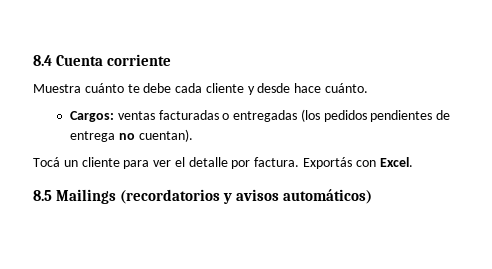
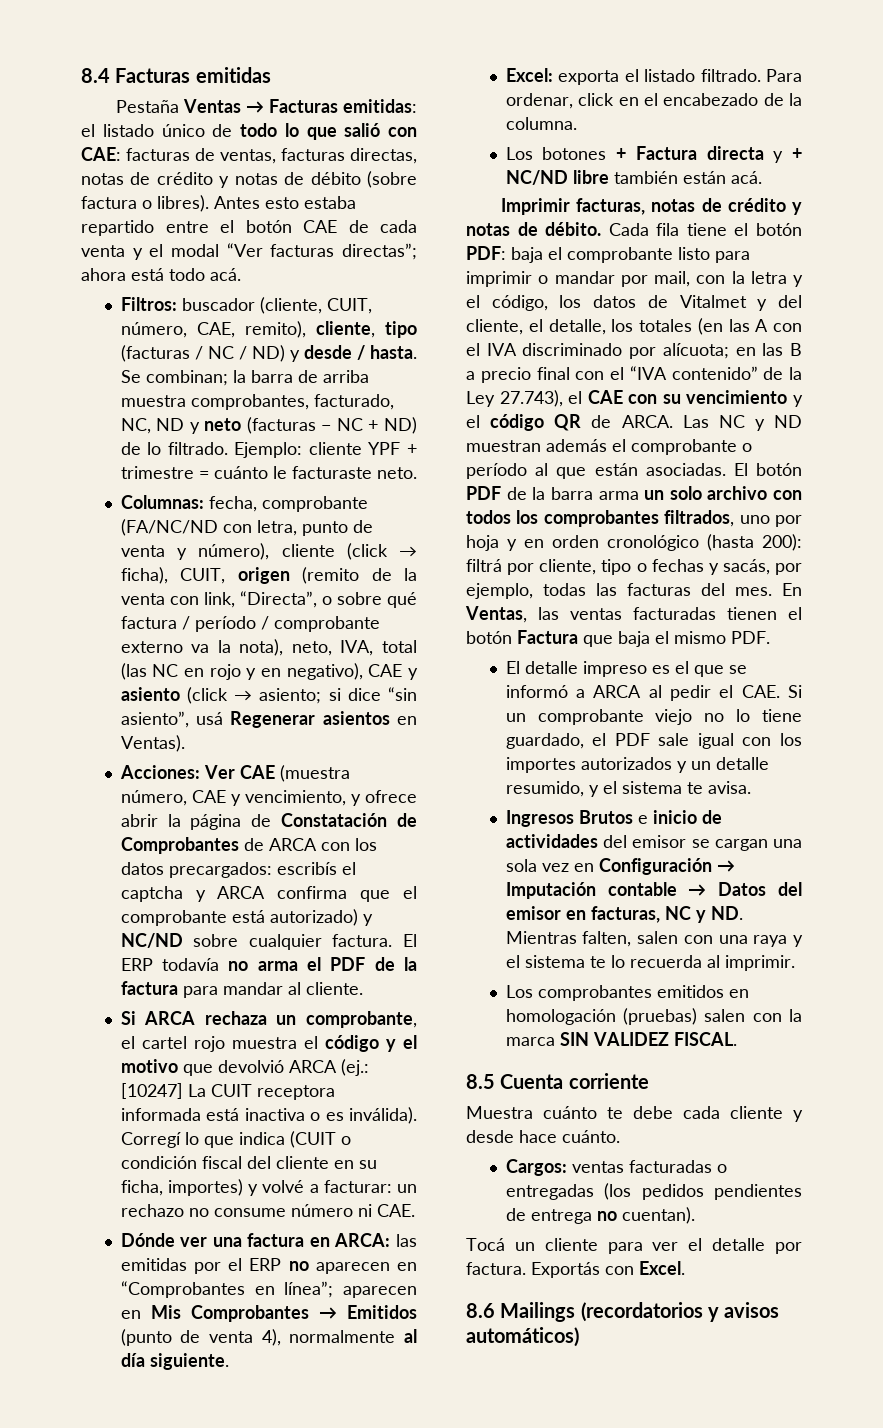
(52, 60) none -> [115,67,271,83] [115,99,417,113] [81,123,417,140] [81,147,417,164] [81,171,417,188] [81,195,356,212] [81,220,417,236] [81,243,417,260] [81,268,241,281] [120,297,372,314] [120,321,417,338] [120,345,417,362] [120,370,369,386] [120,394,394,410] [120,417,417,434] [120,442,417,458] [120,466,417,479] [120,495,368,512] [120,519,373,536] [120,543,417,560] [120,567,418,584] [120,591,417,608] [120,616,380,632] [120,639,417,656] [120,663,418,680] [120,687,417,704] [120,711,417,728] [120,735,185,752] [119,765,350,782] [120,790,417,806] [120,813,417,830] [120,837,377,854] [120,862,356,878] [120,886,417,902] [120,909,373,926] [120,933,417,950] [120,957,417,971] [120,981,363,998] [120,1011,417,1028] [120,1035,417,1052] [120,1059,369,1076] [120,1083,335,1100] [120,1107,418,1124] [120,1131,351,1148] [120,1156,377,1169] [120,1179,417,1196] [120,1204,415,1217] [120,1233,417,1247] [120,1258,417,1274] [120,1281,417,1298] [120,1305,417,1322] [120,1329,417,1346] [120,1353,229,1370] [505,68,802,85] [505,93,802,109] [505,117,577,130] [505,146,802,163] [505,170,762,185] [500,198,802,215] [466,222,802,236] [466,246,750,263] [466,271,803,287] [466,295,802,311] [466,318,802,335] [466,343,802,359] [466,366,802,383] [466,390,803,407] [466,414,802,431] [466,439,752,455] [466,463,802,479] [466,486,802,500] [466,510,802,527] [466,534,802,551] [466,559,802,575] [466,583,802,599] [465,606,802,623] [466,630,770,647] [505,661,747,677] [505,685,802,701] [505,709,802,725] [505,733,802,749] [505,757,769,773] [505,781,751,797] [505,810,722,827] [505,834,802,851] [505,858,735,875] [505,882,802,899] [505,906,743,923] [505,931,803,947] [505,955,795,971] [505,985,749,1001] [505,1008,802,1025] [505,1032,737,1046] [466,1074,495,1089] Facturas emitidas // Pestaña Ventas → Facturas emitidas: el listado único de todo lo que salió con CAE: facturas de ventas, facturas directas, notas de crédito y notas de débito (sobre factura o libres). Antes esto estaba repartido entre el botón CAE de cada venta y el modal “Ver facturas directas”; ahora está todo acá. // Filtros: buscador (cliente, CUIT, número, CAE, remito), cliente, tipo (facturas / NC / ND) y desde / hasta. Se combinan; la barra de arriba muestra comprobantes, facturado, NC, ND y neto (facturas − NC + ND) de lo filtrado. Ejemplo: cliente YPF + trimestre = cuánto le facturaste neto. // Columnas: fecha, comprobante (FA/NC/ND con letra, punto de venta y número), cliente (click → ficha), CUIT, origen (remito de la venta con link, “Directa”, o sobre qué factura / período / comprobante externo va la nota), neto, IVA, total (las NC en rojo y en negativo), CAE y asiento (click → asiento; si dice “sin asiento”, usá Regenerar asientos en Ventas). // Acciones: Ver CAE (muestra número, CAE y vencimiento, y ofrece abrir la página de Constatación de Comprobantes de ARCA con los datos precargados: escribís el captcha y ARCA confirma que el comprobante está autorizado) y NC/ND sobre cualquier factura. El ERP todavía no arma el PDF de la factura para mandar al cliente. // Si ARCA rechaza un comprobante, el cartel rojo muestra el código y el motivo que devolvió ARCA (ej.: [10247] La CUIT receptora informada está inactiva o es inválida). Corregí lo que indica (CUIT o condición fiscal del cliente en su ficha, importes) y volvé a facturar: un rechazo no consume número ni CAE. // Dónde ver una factura en ARCA: las emitidas por el ERP no aparecen en “Comprobantes en línea”; aparecen en Mis Comprobantes → Emitidos (punto de venta 4), normalmente al día siguiente. // Excel: exporta el listado filtrado. Para ordenar, click en el encabezado de la columna. // Los botones + Factura directa y + NC/ND libre también están acá. // Imprimir facturas, notas de crédito y notas de débito. Cada fila tiene el botón PDF: baja el comprobante listo para imprimir o mandar por mail, con la letra y el código, los datos de Vitalmet y del cliente, el detalle, los totales (en las A con el IVA discriminado por alícuota; en las B a precio final con el “IVA contenido” de la Ley 27.743), el CAE con su vencimiento y el código QR de ARCA. Las NC y ND muestran además el comprobante o período al que están asociadas. El botón PDF de la barra arma un solo archivo con todos los comprobantes filtrados, uno por hoja y en orden cronológico (hasta 200): filtrá por cliente, tipo o fechas y sacás, por ejemplo, todas las facturas del mes. En Ventas, las ventas facturadas tienen el botón Factura que baja el mismo PDF. // El detalle impreso es el que se informó a ARCA al pedir el CAE. Si un comprobante viejo no lo tiene guardado, el PDF sale igual con los importes autorizados y un detalle resumido, y el sistema te avisa. // Ingresos Brutos e inicio de actividades del emisor se cargan una sola vez en Configuración → Imputación contable → Datos del emisor en facturas, NC y ND. Mientras falten, salen con una raya y el sistema te lo recuerda al imprimir. // Los comprobantes emitidos en homologación (pruebas) salen con la marca SIN VALIDEZ FISCAL. // 8.5
[33,190,52,201] 8.5 -> [466,1303,495,1318] 8.6

